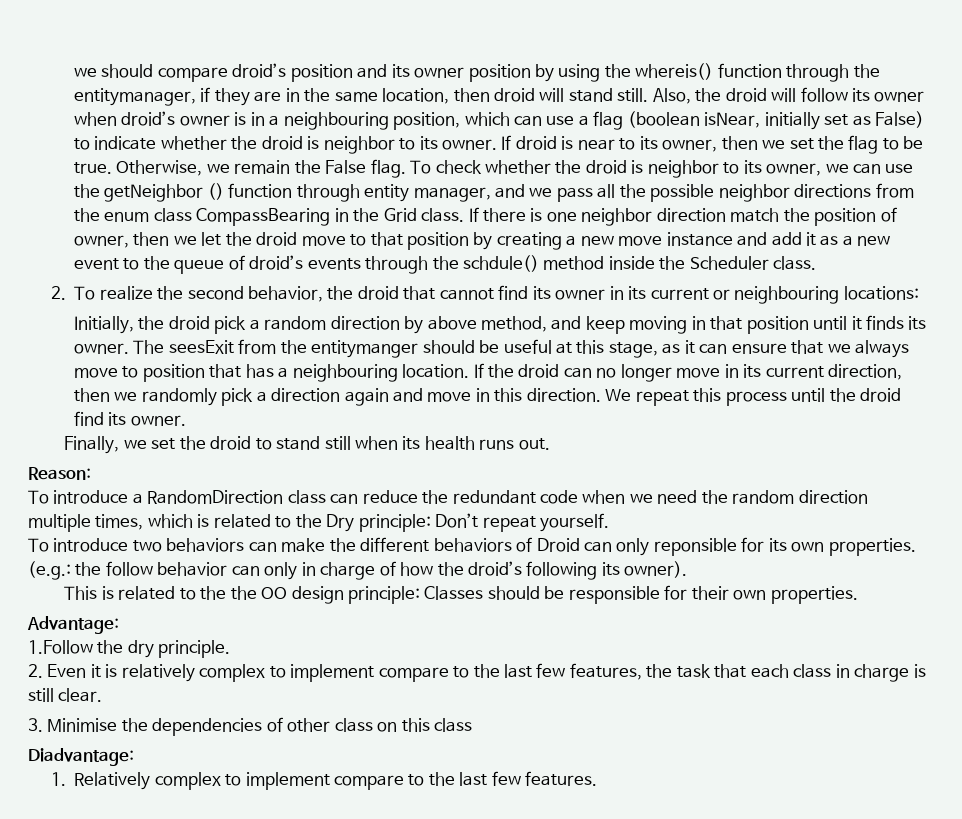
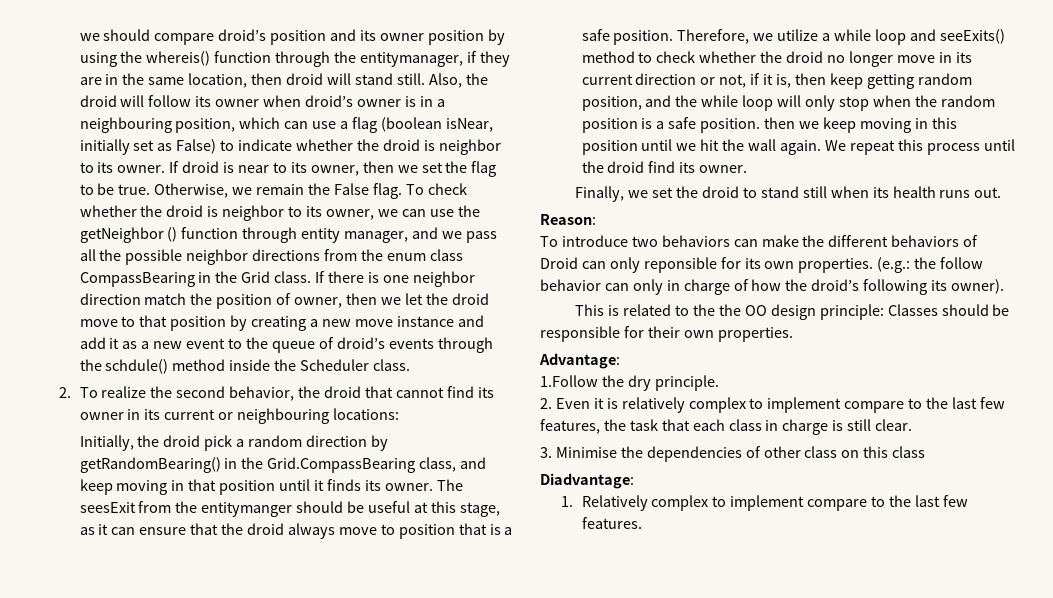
[427,316,547,332] above method, -> [79,457,457,473] getRandomBearing() in the Grid.CompassBearing class,
[827,344,851,353] we -> [221,523,285,535] the droid
[245,363,592,382] has a neighbouring location. If the droid can -> [489,524,513,535] [581,29,1005,45] [581,51,824,63] is a safe position. Therefore, we utilize a while loop and seeExits() method to check whether the droid
[828,364,903,380] [73,388,601,406] direction, then we randomly pick a direction again and move in this direction. -> [635,73,972,89] [581,95,995,111] [581,117,957,133] [581,139,822,155] direction or not, if it is, then keep getting random position, and the while loop will only stop when the random position is a safe position. then we keep moving in this position until we hit the wall again.
[28,490,868,504] [28,513,610,532] // To introduce a RandomDirection class can reduce the redundant code when we need the random direction multiple times, which is related to the Dry principle: Don’t repeat yourself. -> (596, 219) none

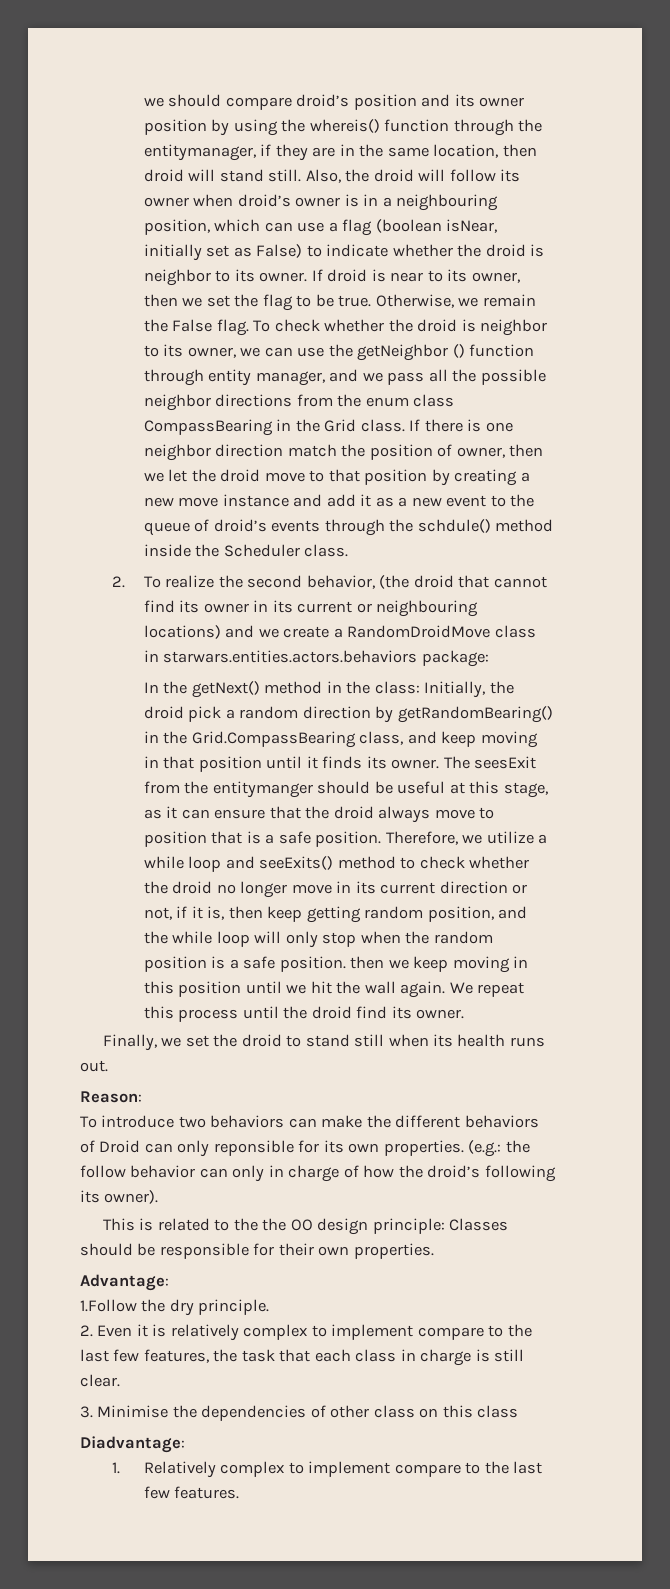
[298,386,321,398] the -> [379,575,410,589] (the
[333,408,400,420] locations: // -> [143,625,536,639] [143,650,489,667] [143,681,420,698] locations) and we create a RandomDroidMove class in starwars.entities.actors.behaviors package: // In the getNext() method in the class:

